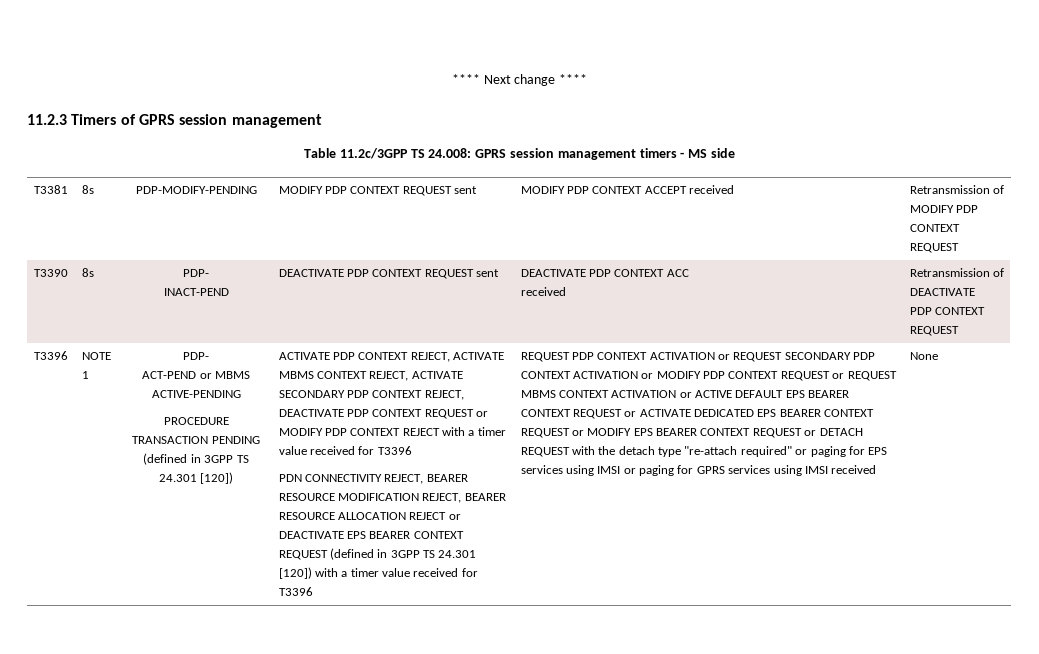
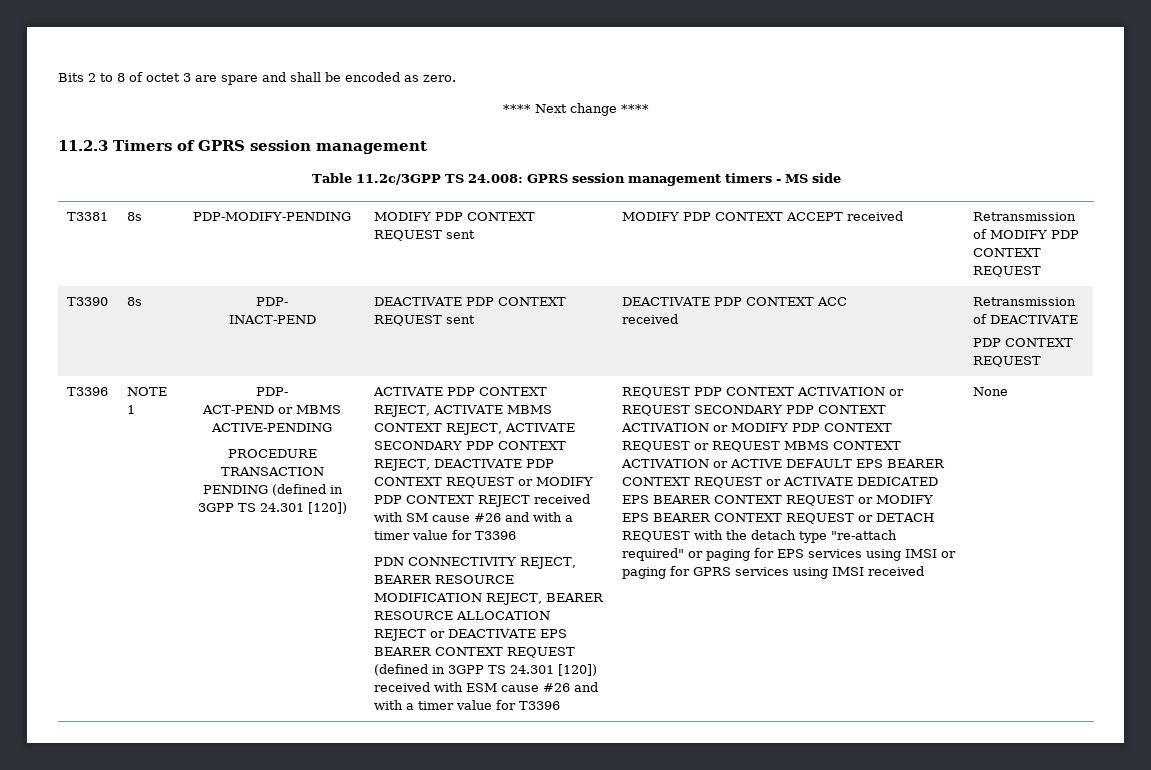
(451, 79) none -> [58,72,456,85] Bits 2 to 8 of octet 3 are spare and shall be encoded as zero. //
[442,427,506,436] [278,446,355,455] with a timer value received -> [534,494,591,504] [374,512,574,522] [374,530,449,540] received with SM cause #26 and with a timer value
[314,568,459,577] with a timer value received -> [374,682,599,692] [374,700,493,710] received with ESM cause #26 and with a timer value

